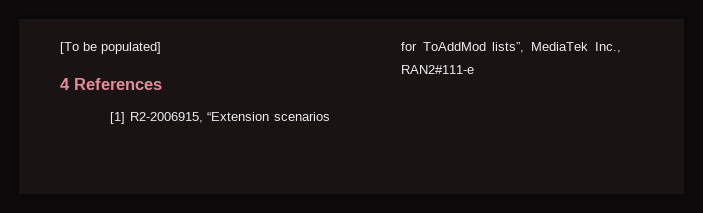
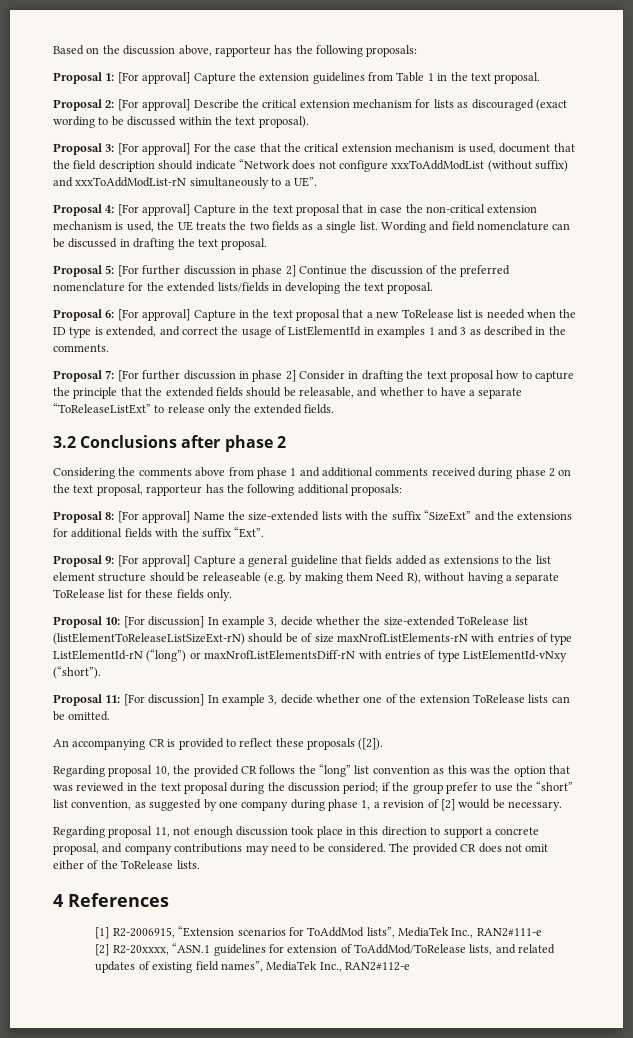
[60,42,161,54] [To be populated] -> [53,45,418,57] [53,72,541,84] [53,99,567,111] [53,116,309,128] [53,143,575,155] [53,159,569,172] [53,177,317,189] [53,204,538,216] [53,221,571,233] [53,238,268,250] [53,265,510,277] [53,282,434,294] [53,309,577,321] [53,326,566,338] [53,344,109,352] [53,370,574,382] [53,387,523,399] [53,403,335,416] [53,435,286,452] [53,467,572,479] [53,484,402,496] [53,510,573,523] [53,527,265,538] [53,555,551,567] [53,572,560,584] [53,589,232,601] [53,616,528,628] [53,633,573,645] [53,649,567,662] [53,666,101,679] [53,694,570,706] [53,711,111,721] [53,738,384,750] [53,764,570,777] [53,781,574,794] [53,799,562,811] [53,826,540,838] [53,843,549,855] [53,860,200,869] Based on the discussion above, rapporteur has the following proposals: // Proposal 1: [For approval] Capture the extension guidelines from Table 1 in the text proposal. // Proposal 2: [For approval] Describe the critical extension mechanism for lists as discouraged (exact wording to be discussed within the text proposal). // Proposal 3: [For approval] For the case that the critical extension mechanism is used, document that the field description should indicate “Network does not configure xxxToAddModList (without suffix) and xxxToAddModList-rN simultaneously to a UE”. // Proposal 4: [For approval] Capture in the text proposal that in case the non-critical extension mechanism is used, the UE treats the two fields as a single list. Wording and field nomenclature can be discussed in drafting the text proposal. // Proposal 5: [For further discussion in phase 2] Continue the discussion of the preferred nomenclature for the extended lists/fields in developing the text proposal. // Proposal 6: [For approval] Capture in the text proposal that a new ToRelease list is needed when the ID type is extended, and correct the usage of ListElementId in examples 1 and 3 as described in the comments. // Proposal 7: [For further discussion in phase 2] Consider in drafting the text proposal how to capture the principle that the extended fields should be releasable, and whether to have a separate “ToReleaseListExt” to release only the extended fields. // 3.2 Conclusions after phase 2 // Considering the comments above from phase 1 and additional comments received during phase 2 on the text proposal, rapporteur has the following additional proposals: // Proposal 8: [For approval] Name the size-extended lists with the suffix “SizeExt” and the extensions for additional fields with the suffix “Ext”. // Proposal 9: [For approval] Capture a general guideline that fields added as extensions to the list element structure should be releaseable (e.g. by making them Need R), without having a separate ToRelease list for these fields only. // Proposal 10: [For discussion] In example 3, decide whether the size-extended ToRelease list (listElementToReleaseListSizeExt-rN) should be of size maxNrofListElements-rN with entries of type ListElementId-rN (“long”) or maxNrofListElementsDiff-rN with entries of type ListElementId-vNxy (“short”). // Proposal 11: [For discussion] In example 3, decide whether one of the extension ToRelease lists can be omitted. // An accompanying CR is provided to reflect these proposals ([2]). // Regarding proposal 10, the provided CR follows the “long” list convention as this was the option that was reviewed in the text proposal during the discussion period; if the group prefer to use the “short” list convention, as suggested by one company during phase 1, a revision of [2] would be necessary. // Regarding proposal 11, not enough discussion took place in this direction to support a concrete proposal, and company contributions may need to be considered. The provided CR does not omit either of the ToRelease lists.
(474, 69) none -> [95,943,556,956] [95,961,411,973] // [2] R2-20xxxx, “ASN.1 guidelines for extension of ToAddMod/ToRelease lists, and related updates of existing field names”, MediaTek Inc., RAN2#112-e

